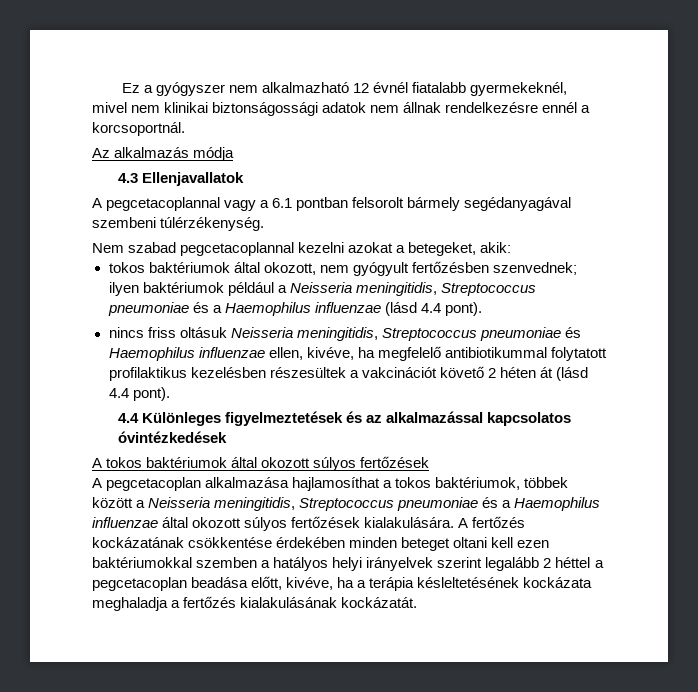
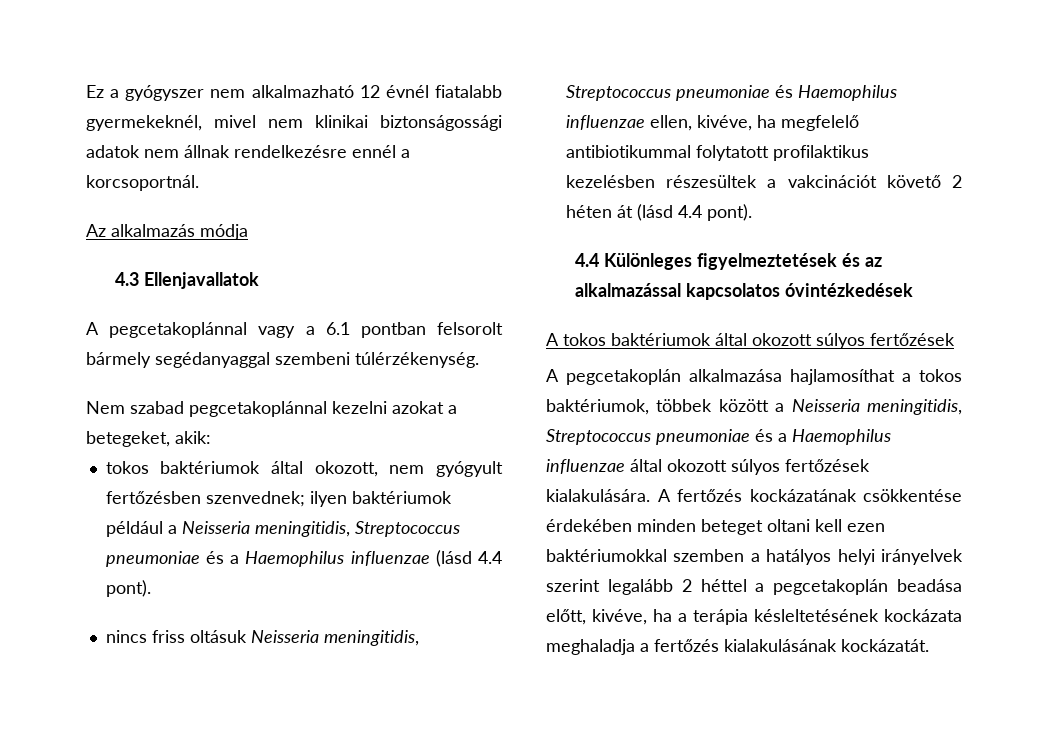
[106,197,221,211] pegcetacoplannal -> [109,322,248,338] pegcetakoplánnal
[464,197,572,211] segédanyagával -> [155,352,270,368] segédanyaggal
[180,242,295,256] pegcetacoplannal -> [189,401,327,417] pegcetakoplánnal
[106,477,202,491] pegcetacoplan -> [566,369,681,385] pegcetakoplán
[92,577,187,591] pegcetacoplan -> [773,579,889,595] pegcetakoplán

